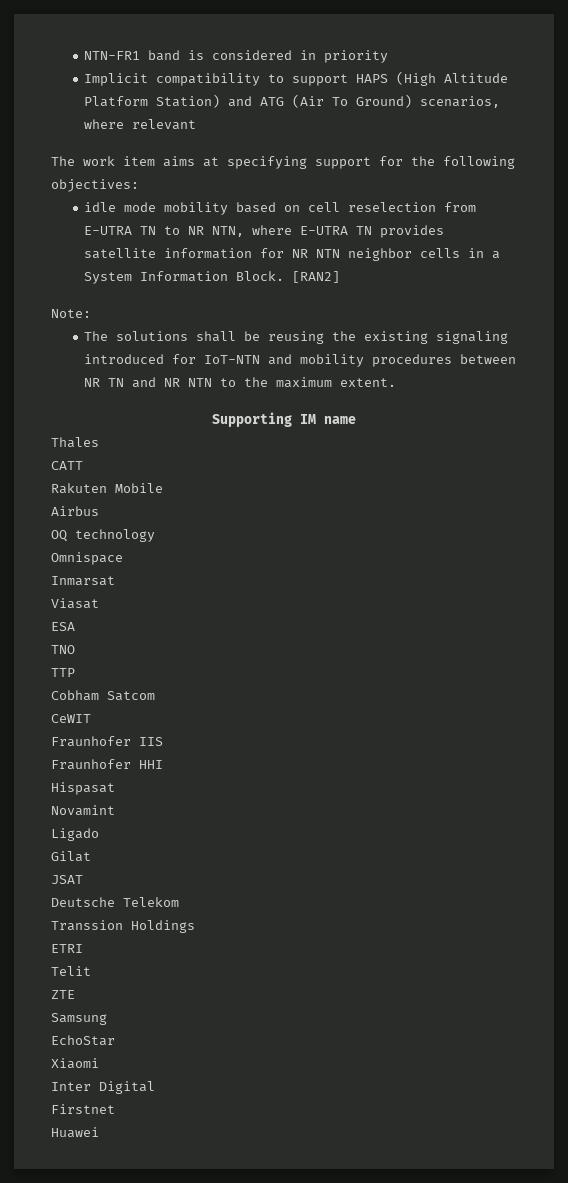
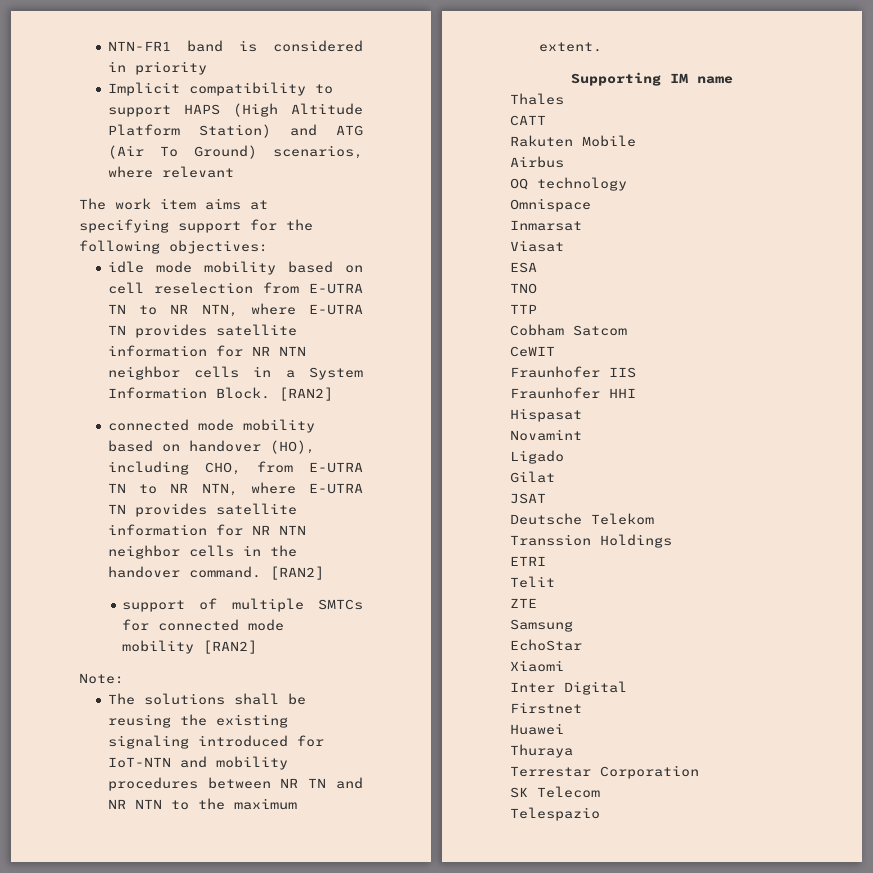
(341, 277) none -> [107,419,315,433] [107,440,315,454] [107,461,363,475] [107,482,363,496] [107,503,297,517] [107,524,306,536] [107,545,297,559] [107,566,324,580] [122,598,363,612] [122,619,285,631] [122,640,258,654] // connected mode mobility based on handover (HO), including CHO, from E-UTRA TN to NR NTN, where E-UTRA TN provides satellite information for NR NTN neighbor cells in the handover command. [RAN2] // support of multiple SMTCs for connected mode mobility [RAN2]
(99, 1132) none -> [510,744,573,758] [510,765,699,779] [510,786,600,798] [510,807,600,821] // Thuraya // Terrestar Corporation // SK Telecom // Telespazio

